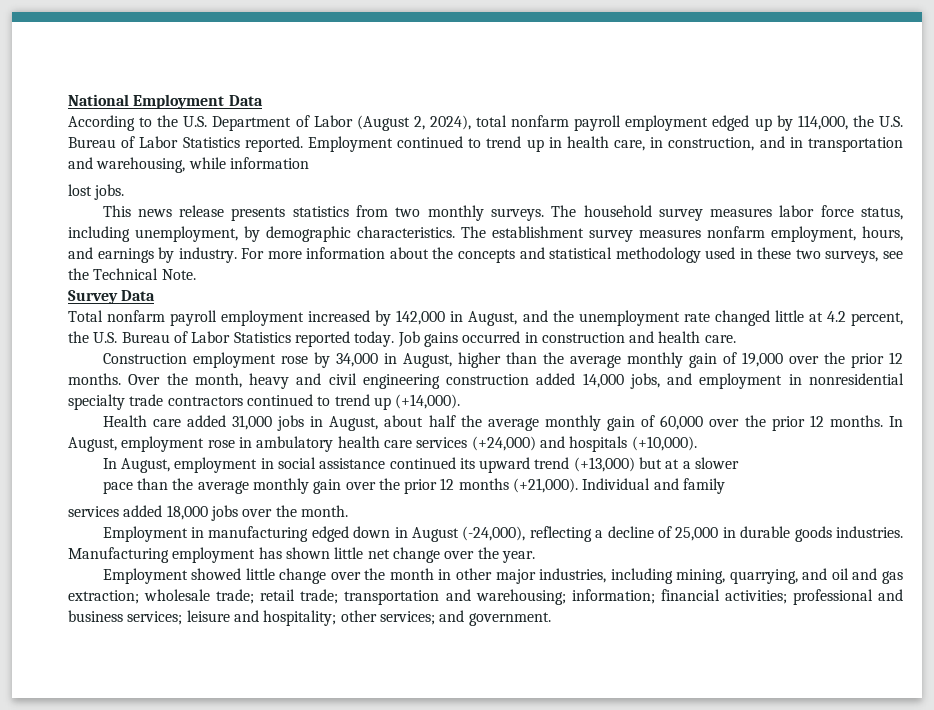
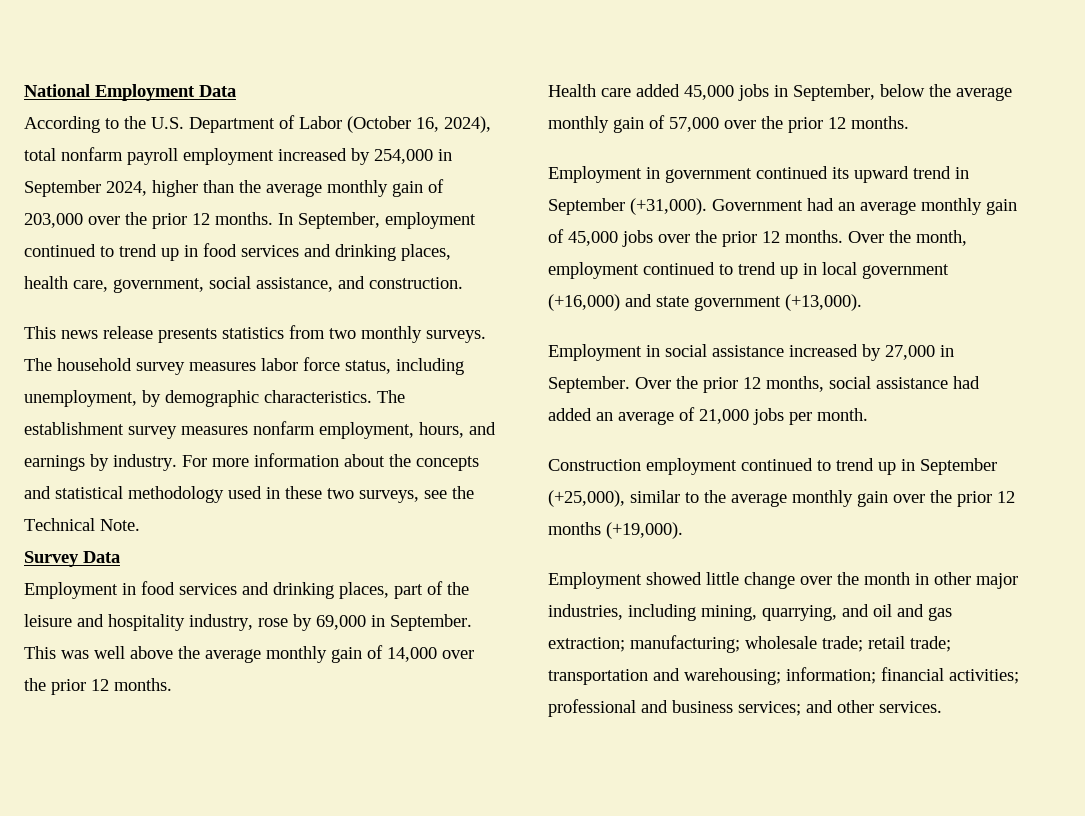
[356,115,425,131] (August 2, -> [347,116,439,133] (October 16,
[712,115,903,131] [68,136,903,152] [68,157,309,173] [68,184,125,200] edged up by 114,000, the U.S. Bureau of Labor Statistics reported. Employment continued to trend up in health care, in construction, and in transportation and warehousing, while information // lost jobs. -> [278,148,452,165] [24,179,444,197] [24,212,476,229] [24,243,451,261] [24,276,463,293] increased by 254,000 in September 2024, higher than the average monthly gain of 203,000 over the prior 12 months. In September, employment continued to trend up in food services and drinking places, health care, government, social assistance, and construction.
[68,310,903,326] [68,331,736,347] [102,352,783,368] Total nonfarm payroll employment increased by 142,000 in August, and the unemployment rate changed little at 4.2 percent, the U.S. Bureau of Labor Statistics reported today. Job gains occurred in construction and health care. // Construction employment rose by 34,000 in August, higher than the average monthly gain of 19,000 -> [24,581,469,599] [24,614,472,631] [24,645,474,663] [24,678,172,695] [548,84,1012,101] [548,115,909,133] [548,166,969,183] [548,198,1017,215] [548,229,653,247] Employment in food services and drinking places, part of the leisure and hospitality industry, rose by 69,000 in September. This was well above the average monthly gain of 14,000 over the prior 12 months. // Health care added 45,000 jobs in September, below the average monthly gain of 57,000 over the prior 12 months. // Employment in government continued its upward trend in September (+31,000). Government had an average monthly gain of 45,000 jobs
[249,373,904,389] [68,394,461,410] [102,415,903,431] [68,436,697,452] [102,457,740,473] [102,478,168,494] heavy and civil engineering construction added 14,000 jobs, and employment in nonresidential specialty trade contractors continued to trend up (+14,000). // Health care added 31,000 jobs in August, about half the average monthly gain of 60,000 over the prior 12 months. In August, employment rose in ambulatory health care services (+24,000) and hospitals (+10,000). // In August, employment in social assistance continued its upward trend (+13,000) but at a slower // pace than -> [548,262,949,279] [548,294,862,311] [548,344,954,361] [548,376,980,393] [548,407,868,425] [548,458,997,475] [548,490,699,507] employment continued to trend up in local government (+16,000) and state government (+13,000). // Employment in social assistance increased by 27,000 in September. Over the prior 12 months, social assistance had added an average of 21,000 jobs per month. // Construction employment continued to trend up in September (+25,000), similar to
[513,478,726,494] [68,505,348,521] [102,526,904,542] [68,547,535,563] (+21,000). Individual and family // services added 18,000 jobs over the month. // Employment in manufacturing edged down in August (-24,000), reflecting a decline of 25,000 in durable goods industries. Manufacturing employment has shown little net change over the year. -> [606,522,683,539] (+19,000).
(139, 597) none -> [630,635,740,653] manufacturing;
[186,610,551,626] leisure and hospitality; other services; and government. -> [806,700,942,713] and other services.

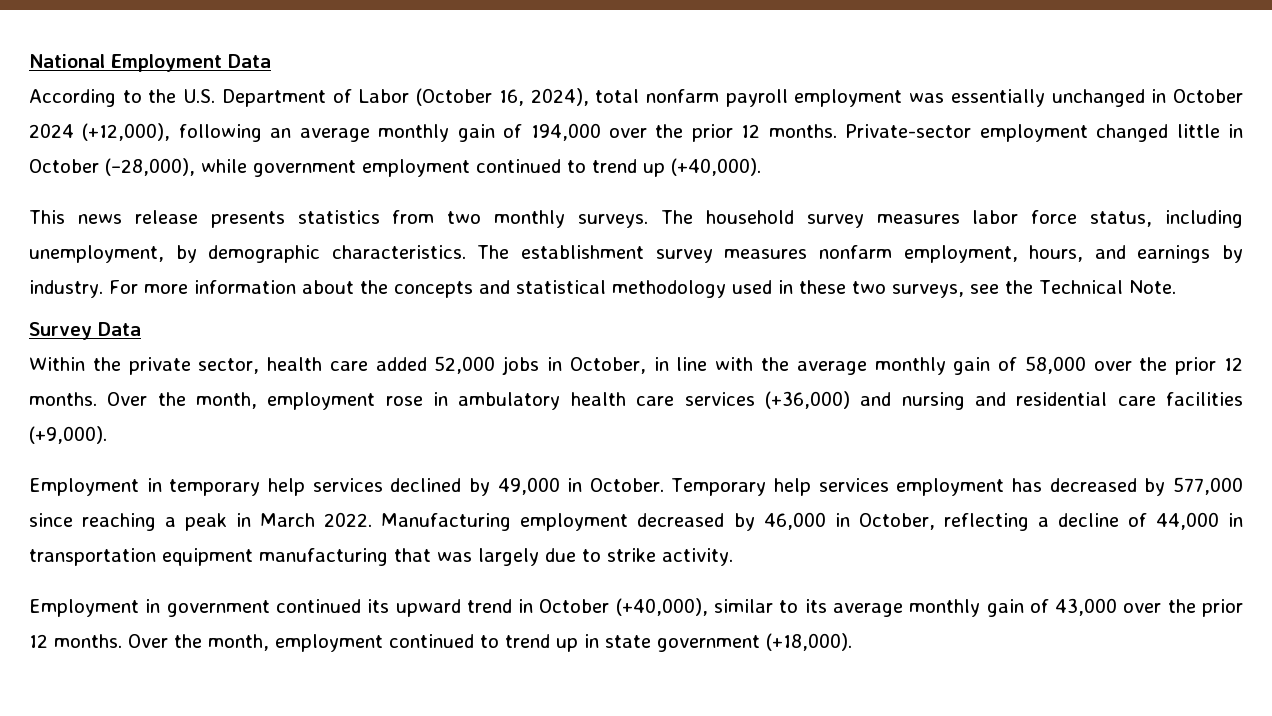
[278,148,452,165] [24,179,444,197] [24,212,476,229] [24,243,451,261] [24,276,463,293] increased by 254,000 in September 2024, higher than the average monthly gain of 203,000 over the prior 12 months. In September, employment continued to trend up in food services and drinking places, health care, government, social assistance, and construction. -> [909,89,1243,107] [29,123,1243,142] [29,158,761,177] was essentially unchanged in October 2024 (+12,000), following an average monthly gain of 194,000 over the prior 12 months. Private-sector employment changed little in October (−28,000), while government employment continued to trend up (+40,000).
[24,581,469,599] [24,614,472,631] [24,645,474,663] [24,678,172,695] [548,84,1012,101] [548,115,909,133] Employment in food services and drinking places, part of the leisure and hospitality industry, rose by 69,000 in September. This was well above the average monthly gain of 14,000 over the prior 12 months. // Health care added 45,000 jobs in September, below the average monthly gain of 57,000 over the prior 12 months. -> [29,356,1243,375] [29,391,1243,410] [29,426,107,444] [29,477,1243,496] [29,512,1243,531] [29,548,733,566] Within the private sector, health care added 52,000 jobs in October, in line with the average monthly gain of 58,000 over the prior 12 months. Over the month, employment rose in ambulatory health care services (+36,000) and nursing and residential care facilities (+9,000). // Employment in temporary help services declined by 49,000 in October. Temporary help services employment has decreased by 577,000 since reaching a peak in March 2022. Manufacturing employment decreased by 46,000 in October, reflecting a decline of 44,000 in transportation equipment manufacturing that was largely due to strike activity.
[548,198,1017,215] [548,229,653,247] September (+31,000). Government had an average monthly gain of 45,000 jobs -> [539,598,1118,617] October (+40,000), similar to its average monthly gain of 43,000
[822,262,949,279] [548,294,862,311] [548,344,954,361] [548,376,980,393] [548,407,868,425] [548,458,997,475] [548,490,1015,507] [548,522,683,539] [548,572,1018,589] [548,604,952,621] [548,635,951,653] [548,667,1019,685] [548,699,942,717] local government (+16,000) and state government (+13,000). // Employment in social assistance increased by 27,000 in September. Over the prior 12 months, social assistance had added an average of 21,000 jobs per month. // Construction employment continued to trend up in September (+25,000), similar to the average monthly gain over the prior 12 months (+19,000). // Employment showed little change over the month in other major industries, including mining, quarrying, and oil and gas extraction; manufacturing; wholesale trade; retail trade; transportation and warehousing; information; financial activities; professional and business services; and other services. -> [605,633,852,652] state government (+18,000).

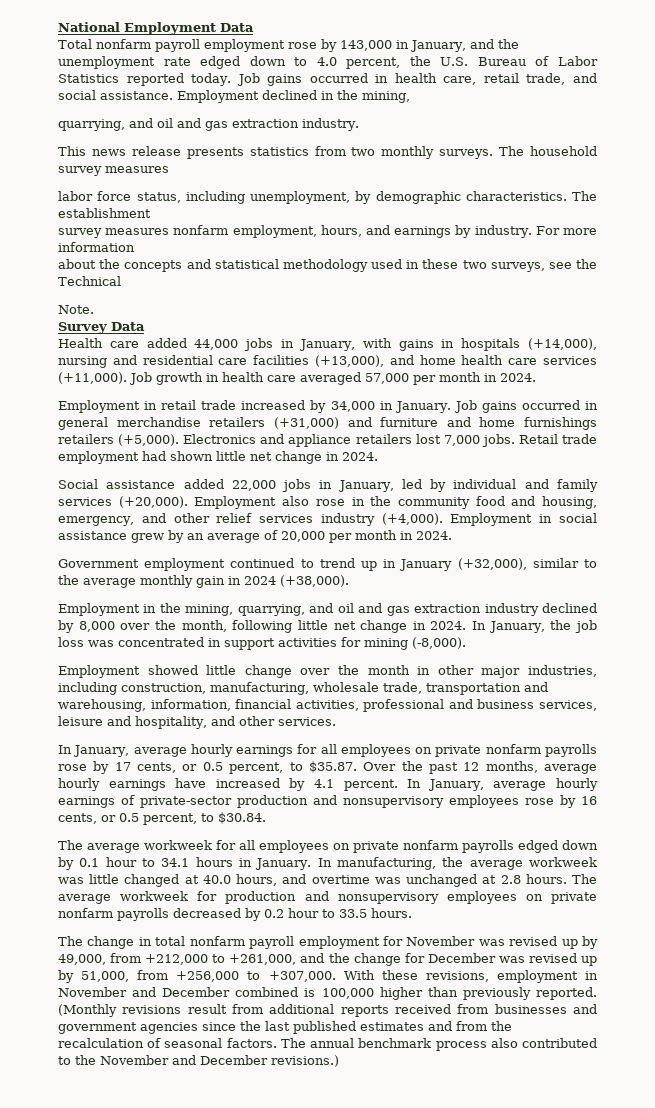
[29,88,1243,107] [29,123,1243,142] [29,158,761,177] According to the U.S. Department of Labor (October 16, 2024), total nonfarm payroll employment was essentially unchanged in October 2024 (+12,000), following an average monthly gain of 194,000 over the prior 12 months. Private-sector employment changed little in October (−28,000), while government employment continued to trend up (+40,000). -> [58,39,519,52] [58,56,598,69] [58,73,597,86] [58,90,410,103] [58,118,359,131] Total nonfarm payroll employment rose by 143,000 in January, and the unemployment rate edged down to 4.0 percent, the U.S. Bureau of Labor Statistics reported today. Job gains occurred in health care, retail trade, and social assistance. Employment declined in the mining, // quarrying, and oil and gas extraction industry.
(960, 219) none -> (169, 169) //
(645, 252) none -> (151, 213) //
(296, 287) none -> (135, 247) //
(1123, 287) none -> (121, 281) //
[29,357,323,375] Within the private sector, health -> [58,338,103,348] Health
[434,356,1243,375] [29,391,892,410] 52,000 jobs in October, in line with the average monthly gain of 58,000 over the prior 12 months. Over the month, employment rose in ambulatory health care services (+36,000) and -> [194,338,597,351] 44,000 jobs in January, with gains in hospitals (+14,000),
[29,426,107,444] [29,477,1243,496] [29,512,1243,531] [29,548,733,566] [29,598,1243,617] [29,634,269,651] (+9,000). // Employment in temporary help services declined by 49,000 in October. Temporary help services employment has decreased by 577,000 since reaching a peak in March 2022. Manufacturing employment decreased by 46,000 in October, reflecting a decline of 44,000 in transportation equipment manufacturing that was largely due to strike activity. // Employment in government continued its upward trend in October (+40,000), similar to its average monthly gain of 43,000 over the prior 12 months. Over the month, -> [315,355,597,367] [58,372,536,385] [58,400,599,413] [58,417,597,430] [58,434,598,447] [58,451,378,464] [58,479,599,492] [58,496,597,509] [58,513,598,526] [58,530,452,543] [58,559,139,568] (+13,000), and home health care services (+11,000). Job growth in health care averaged 57,000 per month in 2024. // Employment in retail trade increased by 34,000 in January. Job gains occurred in general merchandise retailers (+31,000) and furniture and home furnishings retailers (+5,000). Electronics and appliance retailers lost 7,000 jobs. Retail trade employment had shown little net change in 2024. // Social assistance added 22,000 jobs in January, led by individual and family services (+20,000). Employment also rose in the community food and housing, emergency, and other relief services industry (+4,000). Employment in social assistance grew by an average of 20,000 per month in 2024. // Government
[605,633,852,652] state government (+18,000). -> [399,558,597,571] [58,575,349,588] [58,603,597,616] [58,620,597,633] [58,637,466,650] [58,665,598,678] [58,682,548,695] [58,699,597,712] [58,716,336,729] [58,744,598,757] [58,761,597,774] [58,778,598,791] [58,795,597,808] [58,812,266,825] [58,840,598,853] [58,857,597,870] [58,874,597,887] [58,891,597,904] [58,908,412,921] [58,936,599,949] [58,953,597,966] [58,970,599,983] [58,987,597,1000] [58,1004,597,1017] [58,1021,512,1034] [58,1038,597,1051] [58,1055,339,1067] January (+32,000), similar to the average monthly gain in 2024 (+38,000). // Employment in the mining, quarrying, and oil and gas extraction industry declined by 8,000 over the month, following little net change in 2024. In January, the job loss was concentrated in support activities for mining (-8,000). // Employment showed little change over the month in other major industries, including construction, manufacturing, wholesale trade, transportation and warehousing, information, financial activities, professional and business services, leisure and hospitality, and other services. // In January, average hourly earnings for all employees on private nonfarm payrolls rose by 17 cents, or 0.5 percent, to $35.87. Over the past 12 months, average hourly earnings have increased by 4.1 percent. In January, average hourly earnings of private-sector production and nonsupervisory employees rose by 16 cents, or 0.5 percent, to $30.84. // The average workweek for all employees on private nonfarm payrolls edged down by 0.1 hour to 34.1 hours in January. In manufacturing, the average workweek was little changed at 40.0 hours, and overtime was unchanged at 2.8 hours. The average workweek for production and nonsupervisory employees on private nonfarm payrolls decreased by 0.2 hour to 33.5 hours. // The change in total nonfarm payroll employment for November was revised up by 49,000, from +212,000 to +261,000, and the change for December was revised up by 51,000, from +256,000 to +307,000. With these revisions, employment in November and December combined is 100,000 higher than previously reported. (Monthly revisions result from additional reports received from businesses and government agencies since the last published estimates and from the recalculation of seasonal factors. The annual benchmark process also contributed to the November and December revisions.)

